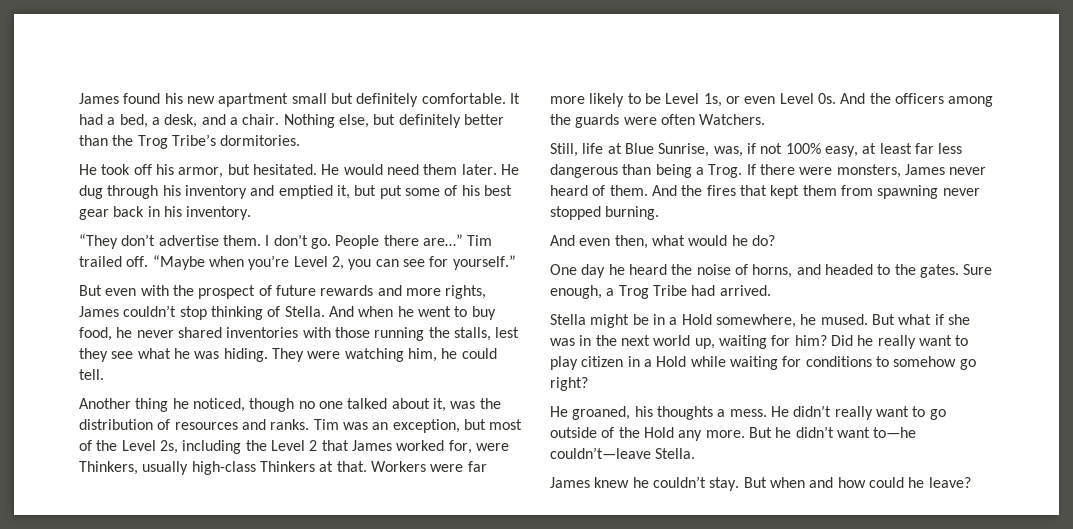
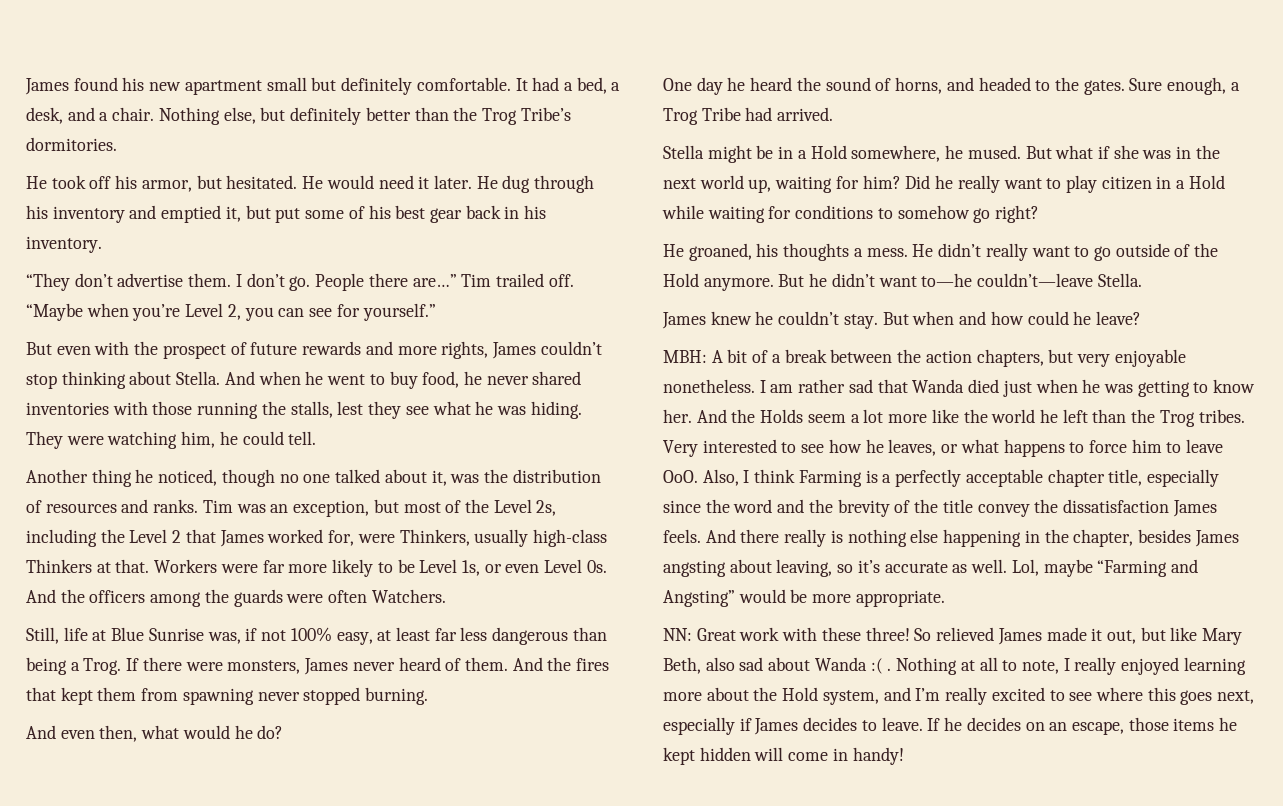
[423,164,458,175] them -> [418,176,430,189] it
[267,306,281,317] of -> [129,371,172,385] about
[658,143,710,157] Sunrise, -> [148,628,204,641] Sunrise
[696,264,731,275] noise -> [825,77,871,91] sound
[678,430,745,441] any more. -> [703,278,774,291] anymore.
(971, 482) none -> [663,349,1186,367] [663,379,1256,397] [663,409,1245,427] [663,439,1224,457] [663,469,1219,487] [663,499,1217,517] [663,529,1239,547] [663,559,1198,577] [663,589,945,607] [663,627,1243,645] [663,657,1246,675] [663,687,1255,705] [663,717,1238,735] [663,747,904,765] // MBH: A bit of a break between the action chapters, but very enjoyable nonetheless. I am rather sad that Wanda died just when he was getting to know her. And the Holds seem a lot more like the world he left than the Trog tribes. Very interested to see how he leaves, or what happens to force him to leave OoO. Also, I think Farming is a perfectly acceptable chapter title, especially since the word and the brevity of the title convey the dissatisfaction James feels. And there really is nothing else happening in the chapter, besides James angsting about leaving, so it’s accurate as well. Lol, maybe “Farming and Angsting” would be more appropriate. // NN: Great work with these three! So relieved James made it out, but like Mary Beth, also sad about Wanda :( . Nothing at all to note, I really enjoyed learning more about the Hold system, and I’m really excited to see where this goes next, especially if James decides to leave. If he decides on an escape, those items he kept hidden will come in handy!

